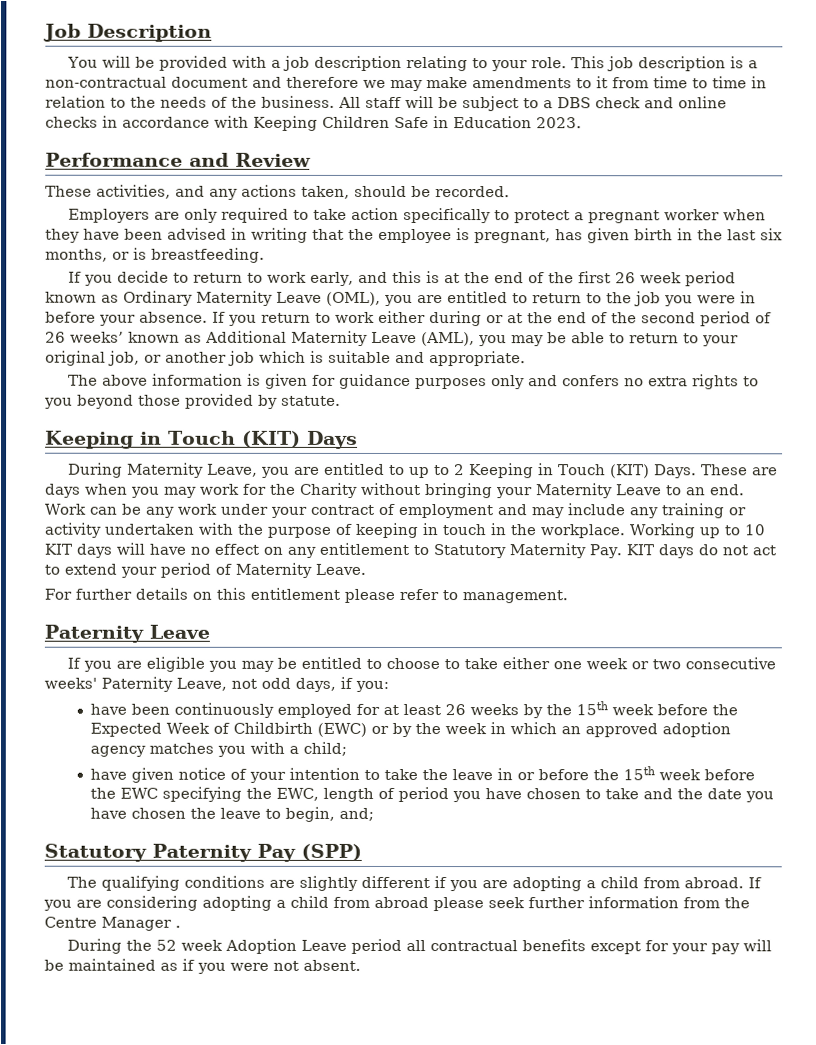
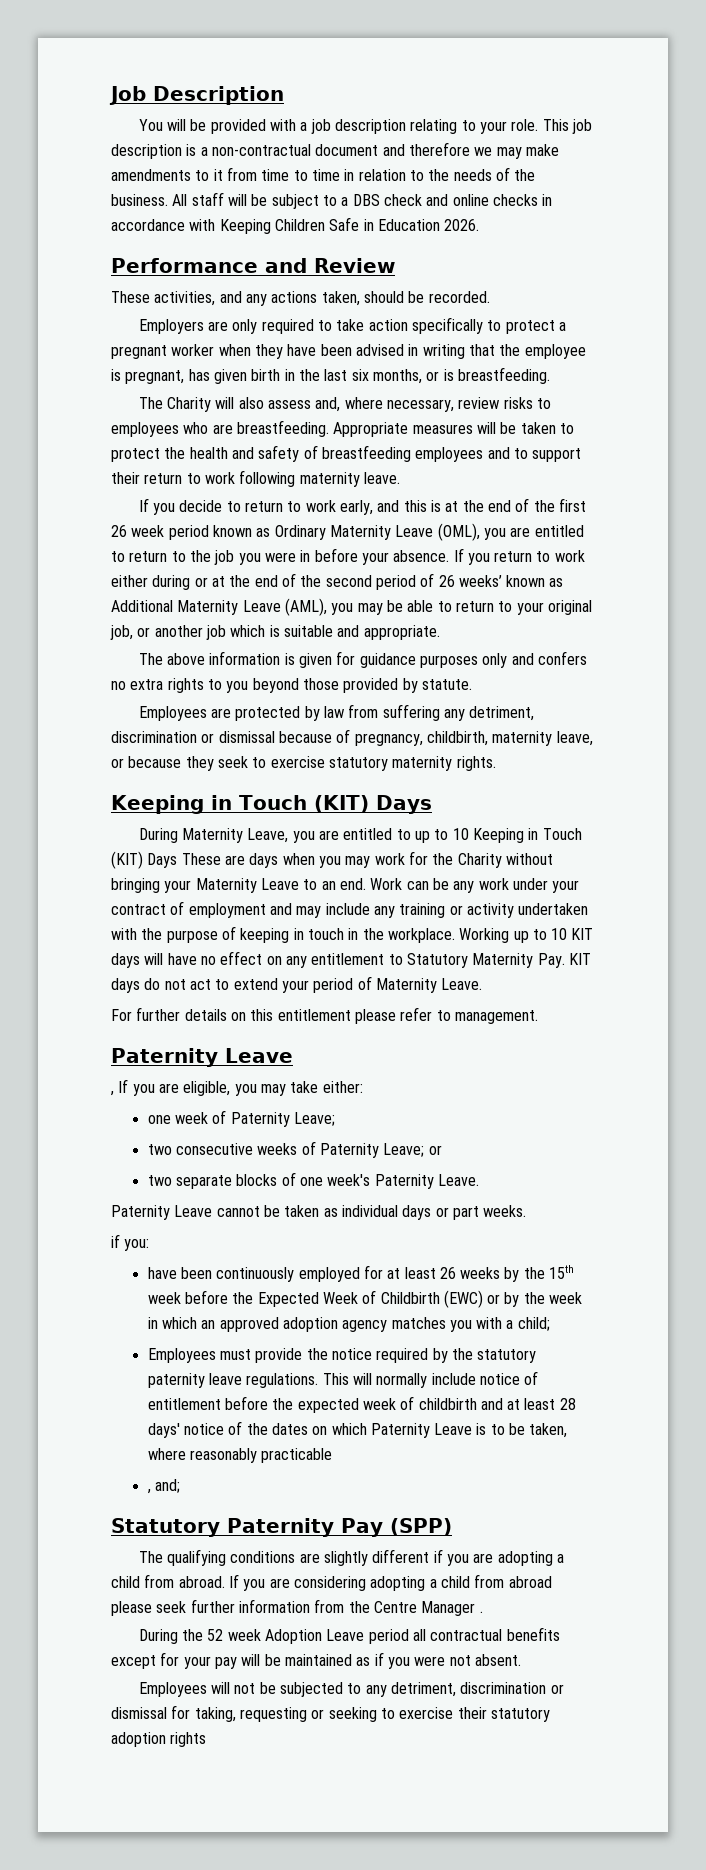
[536,117,582,129] 2023. -> [444,219,480,231] 2026.
(265, 255) none -> [138,397,551,412] [111,420,574,437] [111,445,582,462] [111,470,400,487] // The Charity will also assess and, where necessary, review risks to employees who are breastfeeding. Appropriate measures will be taken to protect the health and safety of breastfeeding employees and to support their return to work following maternity leave.
(341, 400) none -> [138,704,535,721] [111,729,593,746] [111,756,496,771] // Employees are protected by law from suffering any detriment, discrimination or dismissal because of pregnancy, childbirth, maternity leave, or because they seek to exercise statutory maternity rights.
[454,463,698,479] 2 Keeping in Touch (KIT) Days. -> [452,828,582,843] [111,851,178,869] 10 Keeping in Touch (KIT) Days
[67,656,777,672] [44,676,336,692] If you are eligible you may be entitled to choose to take either one week or two consecutive weeks' Paternity Leave, not odd days, -> [110,1079,363,1096] [147,1110,335,1127] [147,1141,442,1158] [147,1172,479,1189] [111,1205,527,1220] , If you are eligible, you may take either: // one week of Paternity Leave; // two consecutive weeks of Paternity Leave; or // two separate blocks of one week's Paternity Leave. // Paternity Leave cannot be taken as individual days or part weeks. //
[90,766,756,783] [90,786,775,803] [90,806,336,822] have given notice of your intention to take the leave in or before the 15th week before the EWC specifying the EWC, length of period you have chosen to take and the date you have chosen the leave to begin, -> [147,1348,537,1363] [147,1371,539,1388] [147,1396,576,1413] [147,1421,568,1438] [147,1448,333,1463] [146,1489,151,1494] Employees must provide the notice required by the statutory paternity leave regulations. This will normally include notice of entitlement before the expected week of childbirth and at least 28 days' notice of the dates on which Paternity Leave is to be taken, where reasonably practicable // ,
(361, 965) none -> [138,1682,564,1697] [111,1705,550,1722] [111,1732,207,1747] // Employees will not be subjected to any detriment, discrimination or dismissal for taking, requesting or seeking to exercise their statutory adoption rights

